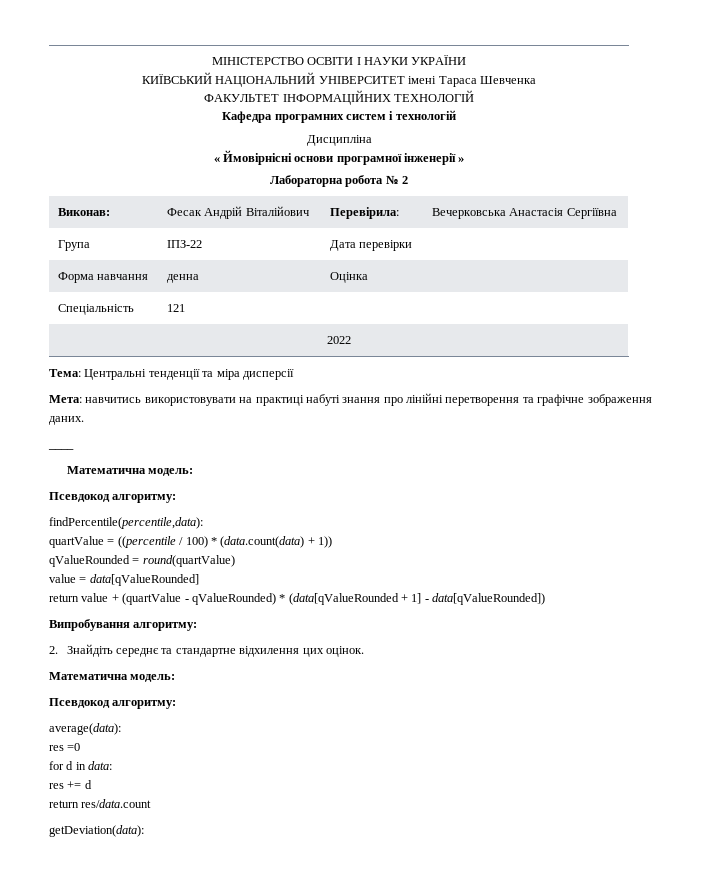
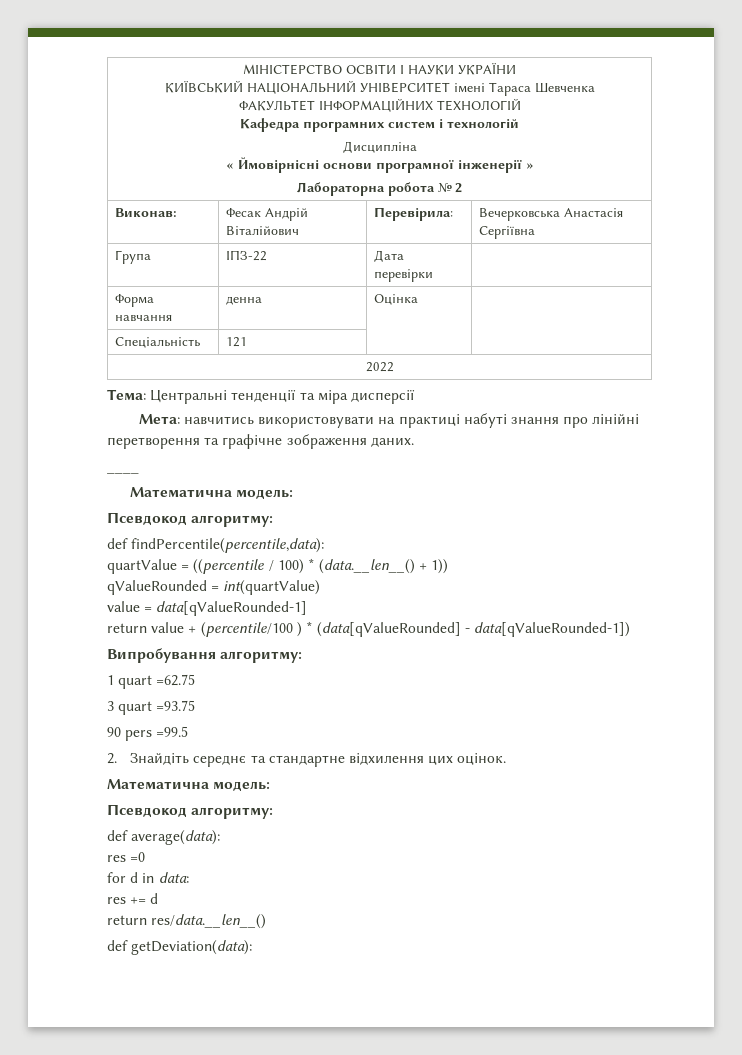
(177, 498) none -> [107,538,128,549] def
[220,536,305,548] (data.count(data) -> [319,559,416,574] (data.__len__()
[142,555,235,567] round(quartValue) -> [223,580,321,595] int(quartValue)
[89,574,199,586] data[qValueRounded] -> [156,601,308,616] data[qValueRounded-1]
[122,593,546,605] [49,619,198,631] (quartValue - qValueRounded) * (data[qValueRounded + 1] - data[qValueRounded]) // Випробування алгоритму: -> [200,621,631,637] [107,648,303,663] [107,674,196,689] [107,700,196,715] [107,726,189,741] (percentile/100 ) * (data[qValueRounded] - data[qValueRounded-1]) // Випробування алгоритму: // 1 quart =62.75 // 3 quart =93.75 // 90 pers =99.5
(177, 704) none -> [107,830,128,841] def
[81,799,152,808] res/data.count // -> [151,914,267,929] [107,940,128,951] res/data.__len__() // def

